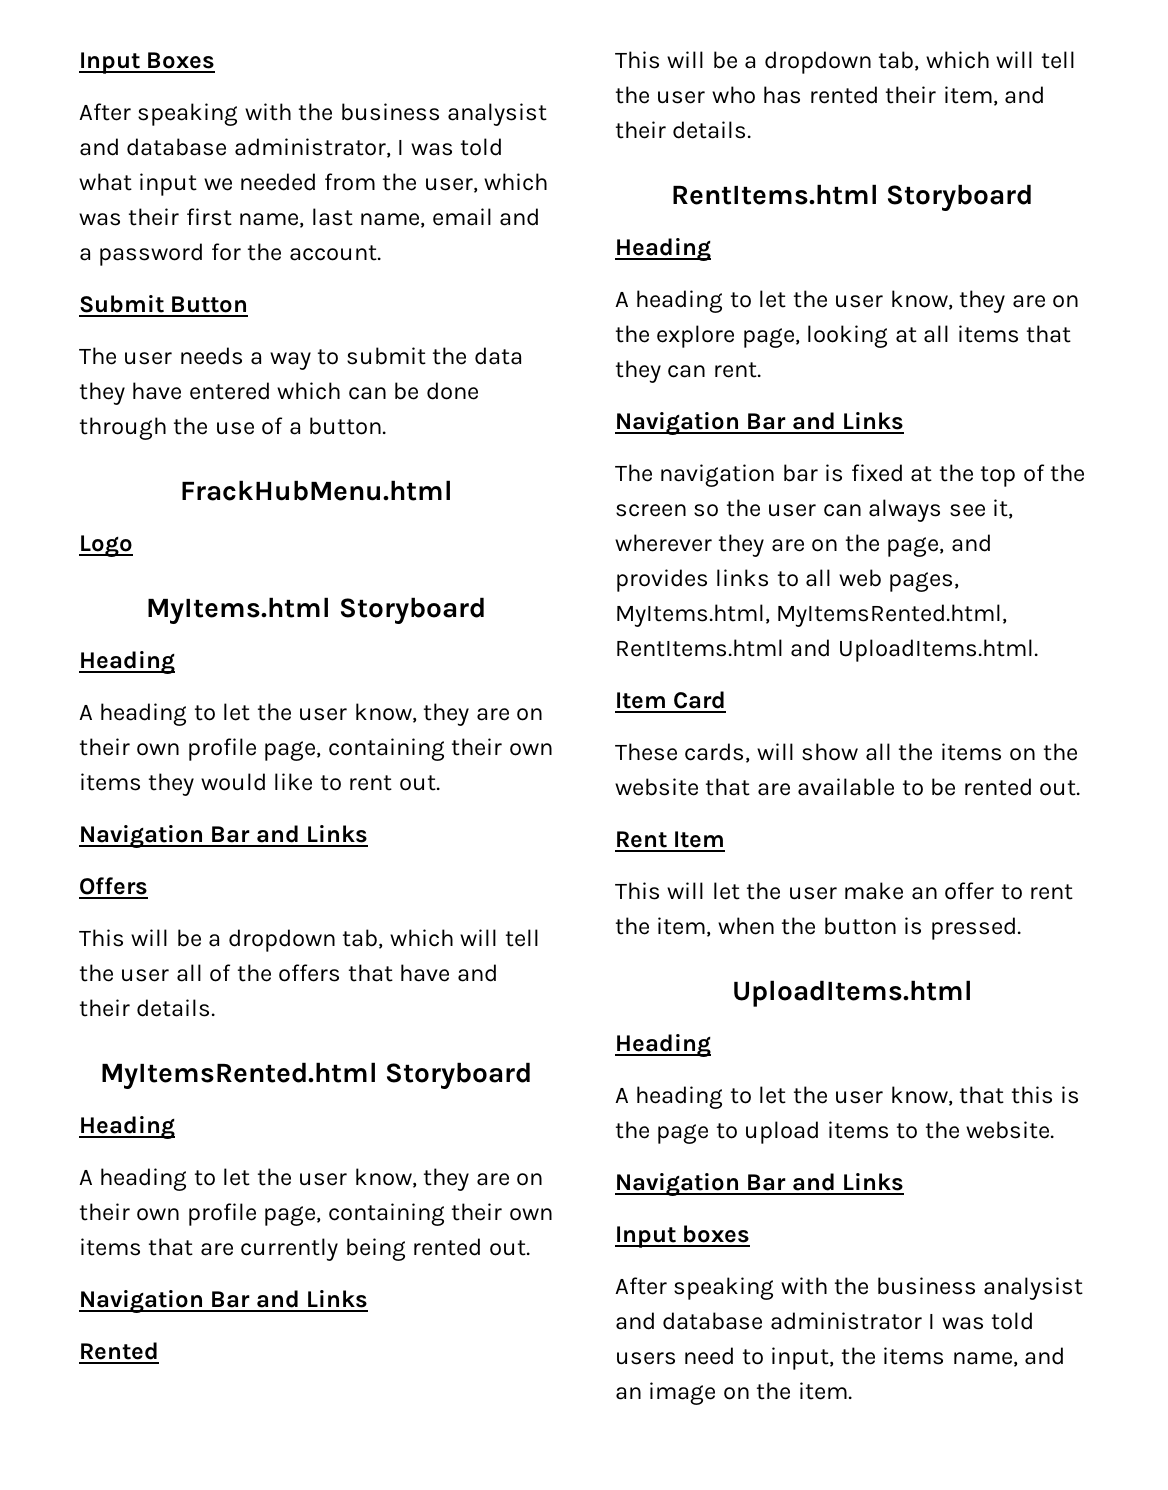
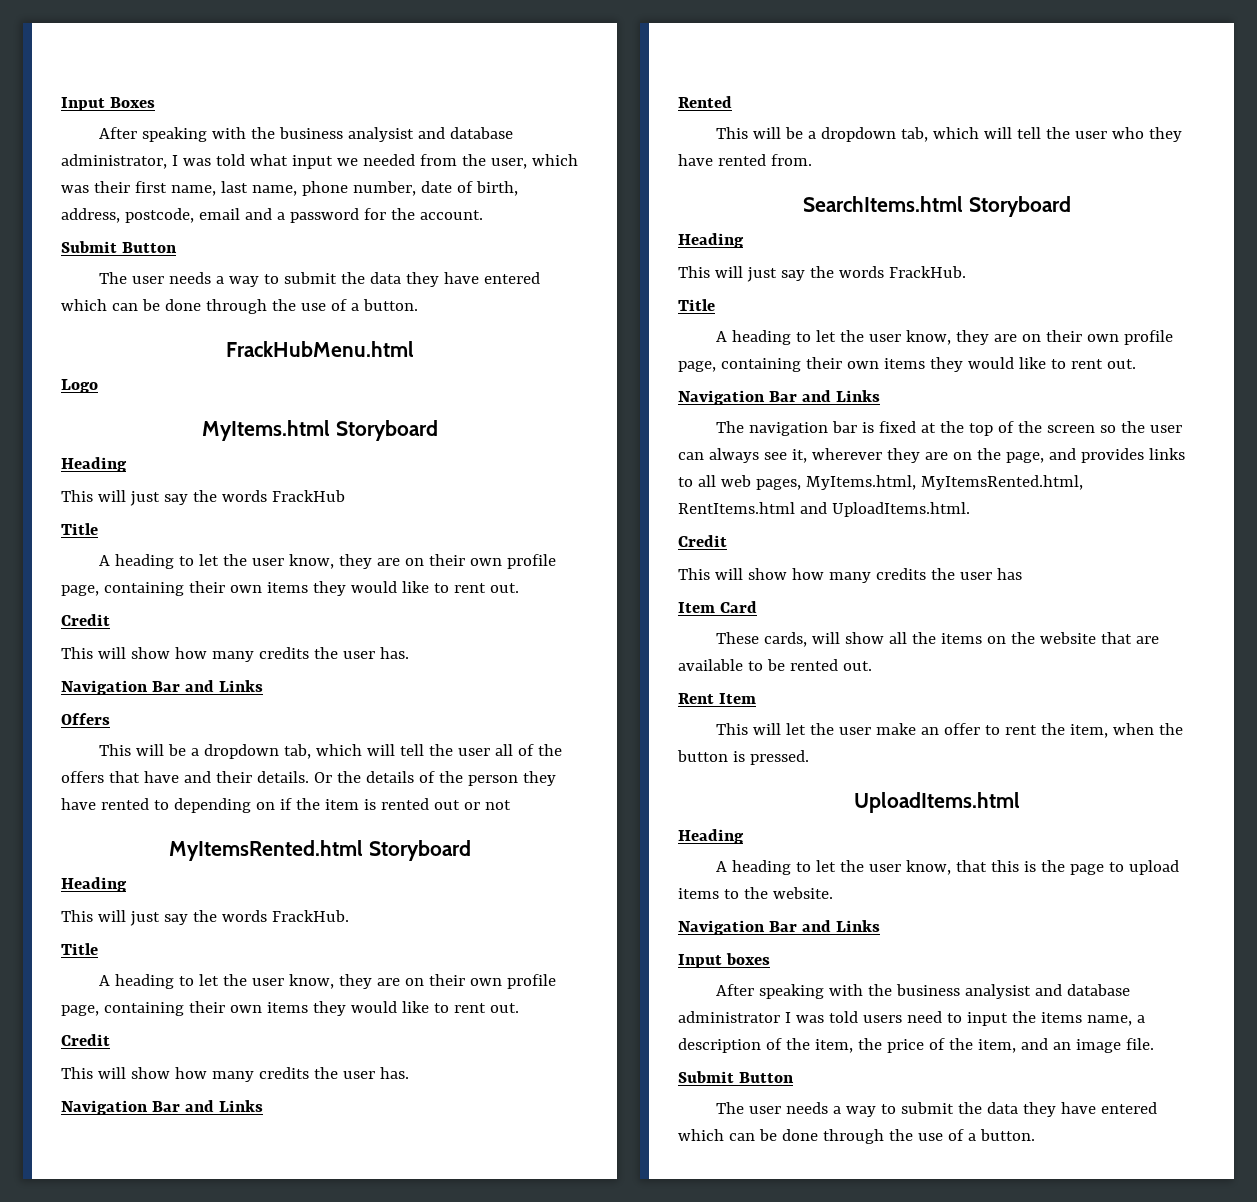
(426, 220) none -> [301,181,518,196] [61,208,194,223] phone number, date of birth, address, postcode,
(175, 662) none -> [61,490,345,506] [61,523,98,535] // This will just say the words FrackHub // Title
(440, 783) none -> [61,614,110,626] [61,647,409,662] // Credit // This will show how many credits the user has.
[99,1062,533,1090] [79,1115,175,1140] // MyItemsRented.html Storyboard // Heading -> [313,771,556,786] [61,798,511,813] [169,840,471,861] [61,877,127,892] [61,910,349,926] [61,943,98,955] Or the details of the person they have rented to depending on if the item is rented out or not // MyItemsRented.html Storyboard // Heading // This will just say the words FrackHub. // Title
[148,1238,530,1261] that are currently being rented out. -> [312,1001,519,1016] [61,1034,110,1046] [61,1067,409,1082] they would like to rent out. // Credit // This will show how many credits the user has.
[762,86,1046,106] [615,121,752,139] [670,184,1034,212] [615,237,711,262] has rented their item, and their details. // RentItems.html Storyboard // Heading -> [1148,127,1182,142] [678,154,812,166] [803,196,1071,217] [678,233,744,248] [678,266,966,282] [678,299,715,311] they have rented from. // SearchItems.html Storyboard // Heading // This will just say the words FrackHub. // Title
[615,325,1072,348] [615,360,761,383] the explore page, looking at all items that they can rent. -> [1045,330,1173,345] [678,357,1136,372] their own profile page, containing their own items they would like to rent out.
(1038, 650) none -> [678,535,727,547] [678,568,1022,583] // Credit // This will show how many credits the user has
[770,1347,835,1370] input, -> [966,1012,1008,1026] input
[1024,1347,1066,1365] [615,1382,852,1405] and an image on the item. -> [1136,1015,1145,1023] [678,1038,1154,1053] [678,1071,794,1083] [715,1102,1157,1117] [678,1129,1035,1144] a description of the item, the price of the item, and an image file. // Submit Button // The user needs a way to submit the data they have entered which can be done through the use of a button.

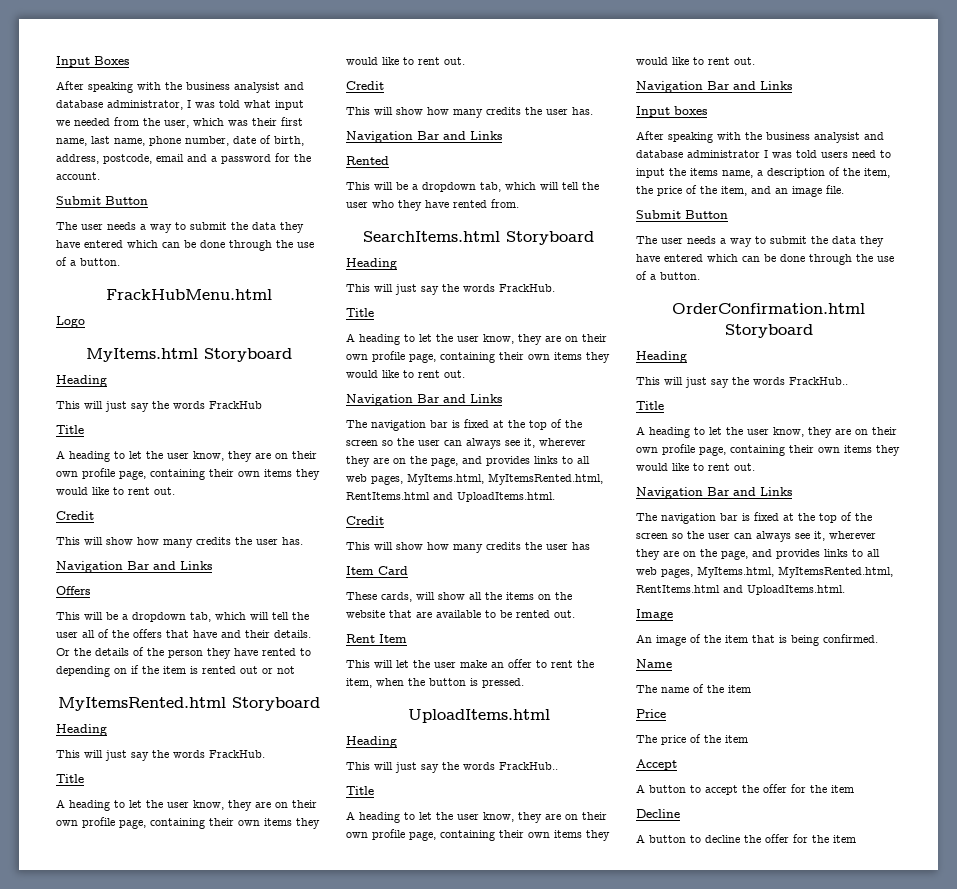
[715,860,1179,875] [678,887,833,899] // A heading to let the user know, that this is the page to upload items to the website. -> [346,762,558,773] [346,786,374,795] [346,811,607,823] [346,829,610,841] [636,57,755,65] // This will just say the words FrackHub.. // Title // A heading to let the user know, they are on their own profile page, containing their own items they would like to rent out.
(1035, 1135) none -> [672,303,865,314] [724,324,813,338] [636,351,687,363] [636,377,848,388] [636,401,664,410] [636,426,897,438] [636,444,900,456] [636,463,755,471] [636,487,792,499] [636,512,872,524] [636,531,876,542] [636,549,880,560] [636,566,893,578] [636,585,845,595] [636,609,673,621] [636,634,878,646] [636,659,672,668] [636,684,751,693] [636,709,666,718] [636,734,748,745] [636,759,677,770] [636,784,854,795] [636,809,680,818] [636,834,856,843] // OrderConfirmation.html Storyboard // Heading // This will just say the words FrackHub.. // Title // A heading to let the user know, they are on their own profile page, containing their own items they would like to rent out. // Navigation Bar and Links // The navigation bar is fixed at the top of the screen so the user can always see it, wherever they are on the page, and provides links to all web pages, MyItems.html, MyItemsRented.html, RentItems.html and UploadItems.html. // Image // An image of the item that is being confirmed. // Name // The name of the item // Price // The price of the item // Accept // A button to accept the offer for the item // Decline // A button to decline the offer for the item

